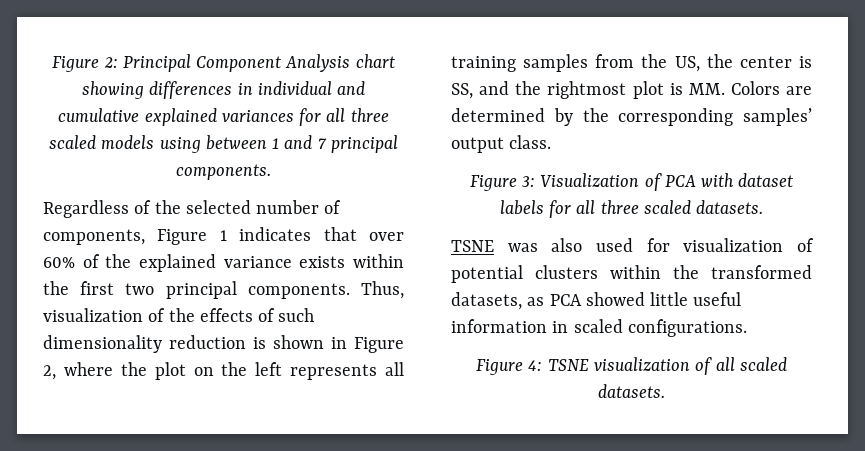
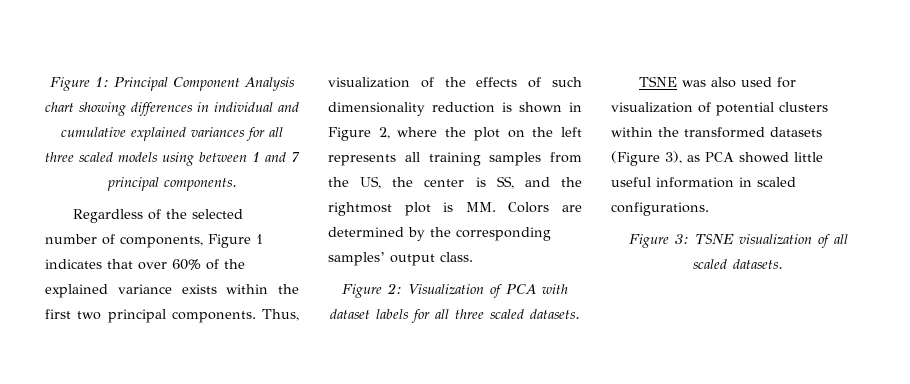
[52,56,118,72] Figure 2: -> [50,77,109,91] Figure 1:
[521,176,535,187] 3: -> [387,283,402,294] 2:
[451,292,522,310] datasets, -> [770,127,822,137] [611,151,682,166] datasets (Figure 3),
[528,360,543,371] 4: -> [674,234,689,244] 3:

